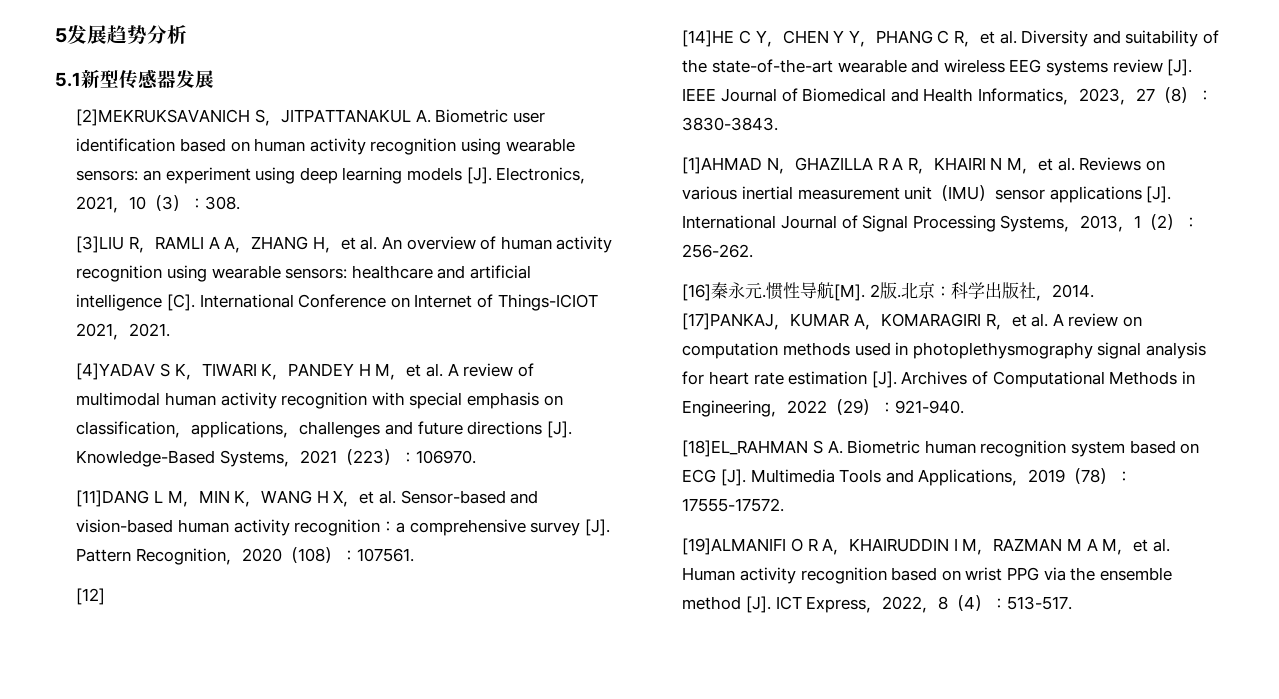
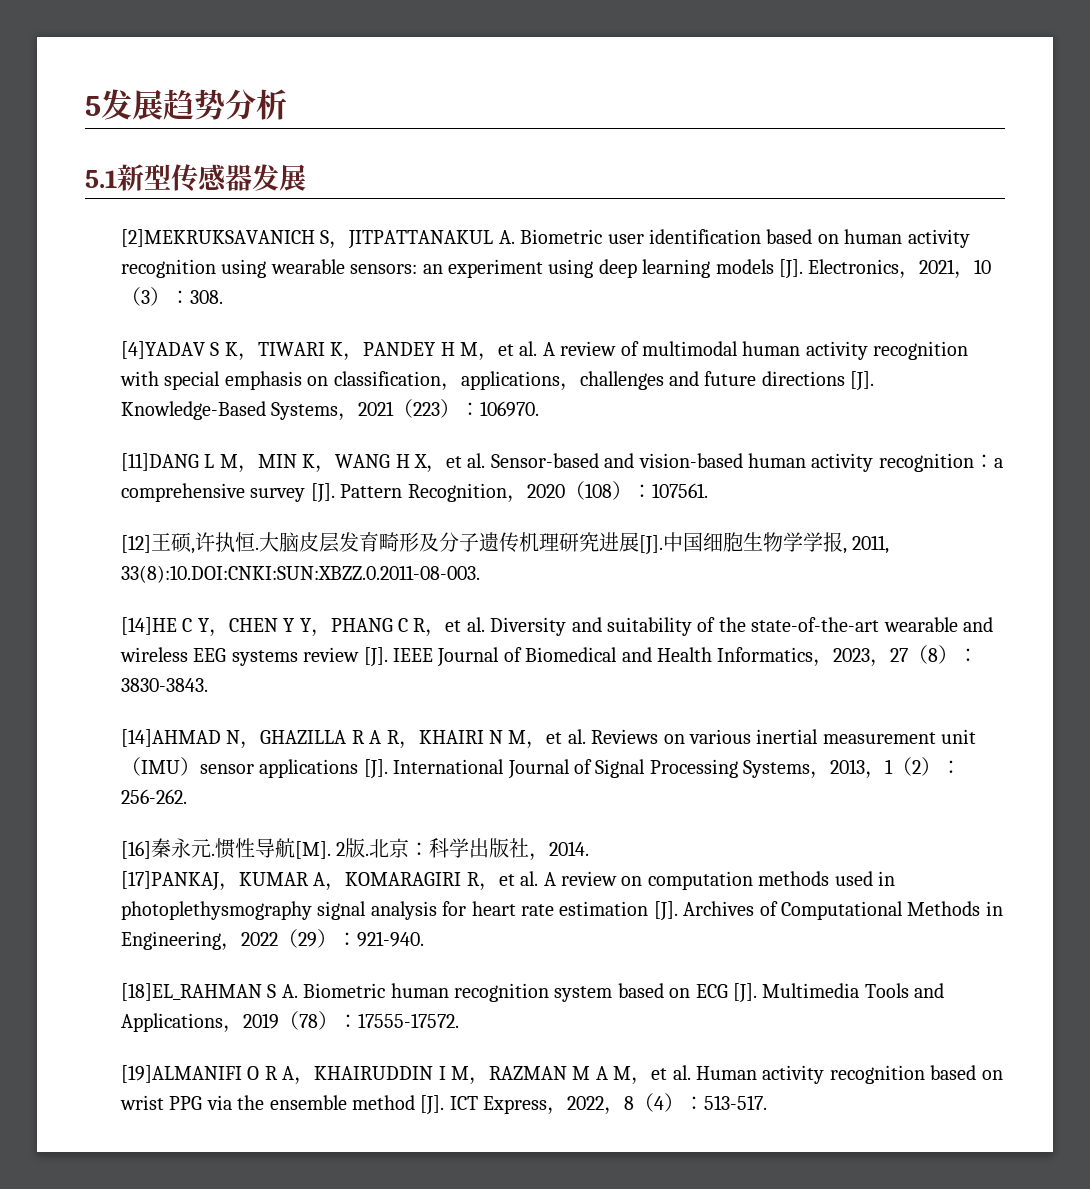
[76,236,613,253] [76,265,531,282] [76,294,598,311] [76,323,171,340] // [3]LIU R，RAMLI A A，ZHANG H，et al. An overview of human activity recognition using wearable sensors: healthcare and artificial intelligence [C]. International Conference on Internet of Things-ICIOT 2021，2021. -> (224, 297) none
(106, 596) none -> [151,532,890,555] [121,565,481,583] 王硕,许执恒.大脑皮层发育畸形及分子遗传机理研究进展[J].中国细胞生物学学报, 2011, 33(8):10.DOI:CNKI:SUN:XBZZ.0.2011-08-003.
[682,157,763,174] [1]AHMAD -> [121,729,222,747] [14]AHMAD

